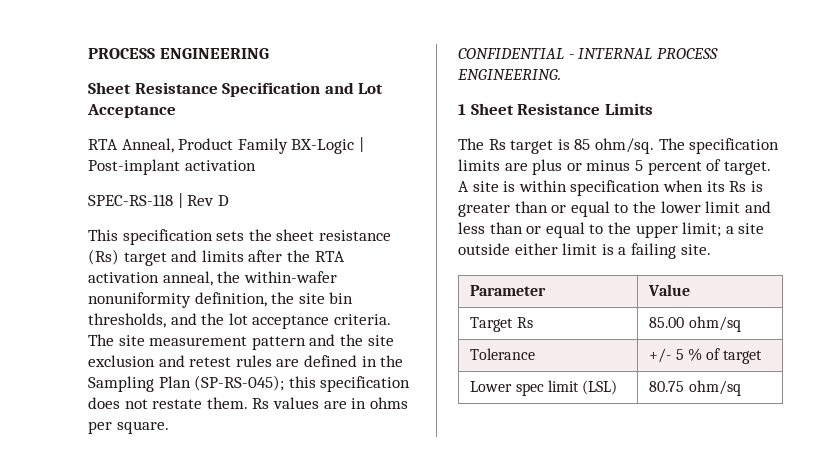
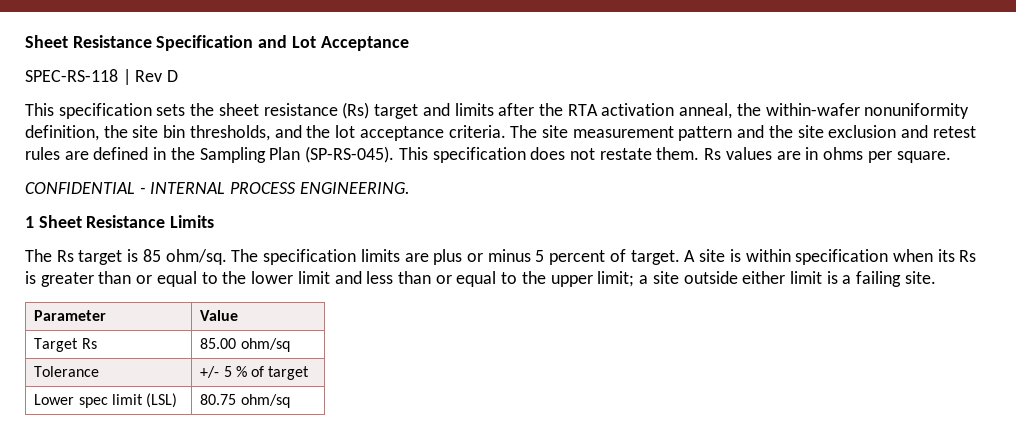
[88,48,269,59] PROCESS ENGINEERING // -> (25, 41) none
[88,137,364,154] [88,159,256,175] // RTA Anneal, Product Family BX-Logic | Post-implant activation -> (409, 43) none
[194,375,316,391] (SP-RS-045); this -> [305,146,428,163] (SP-RS-045). This

